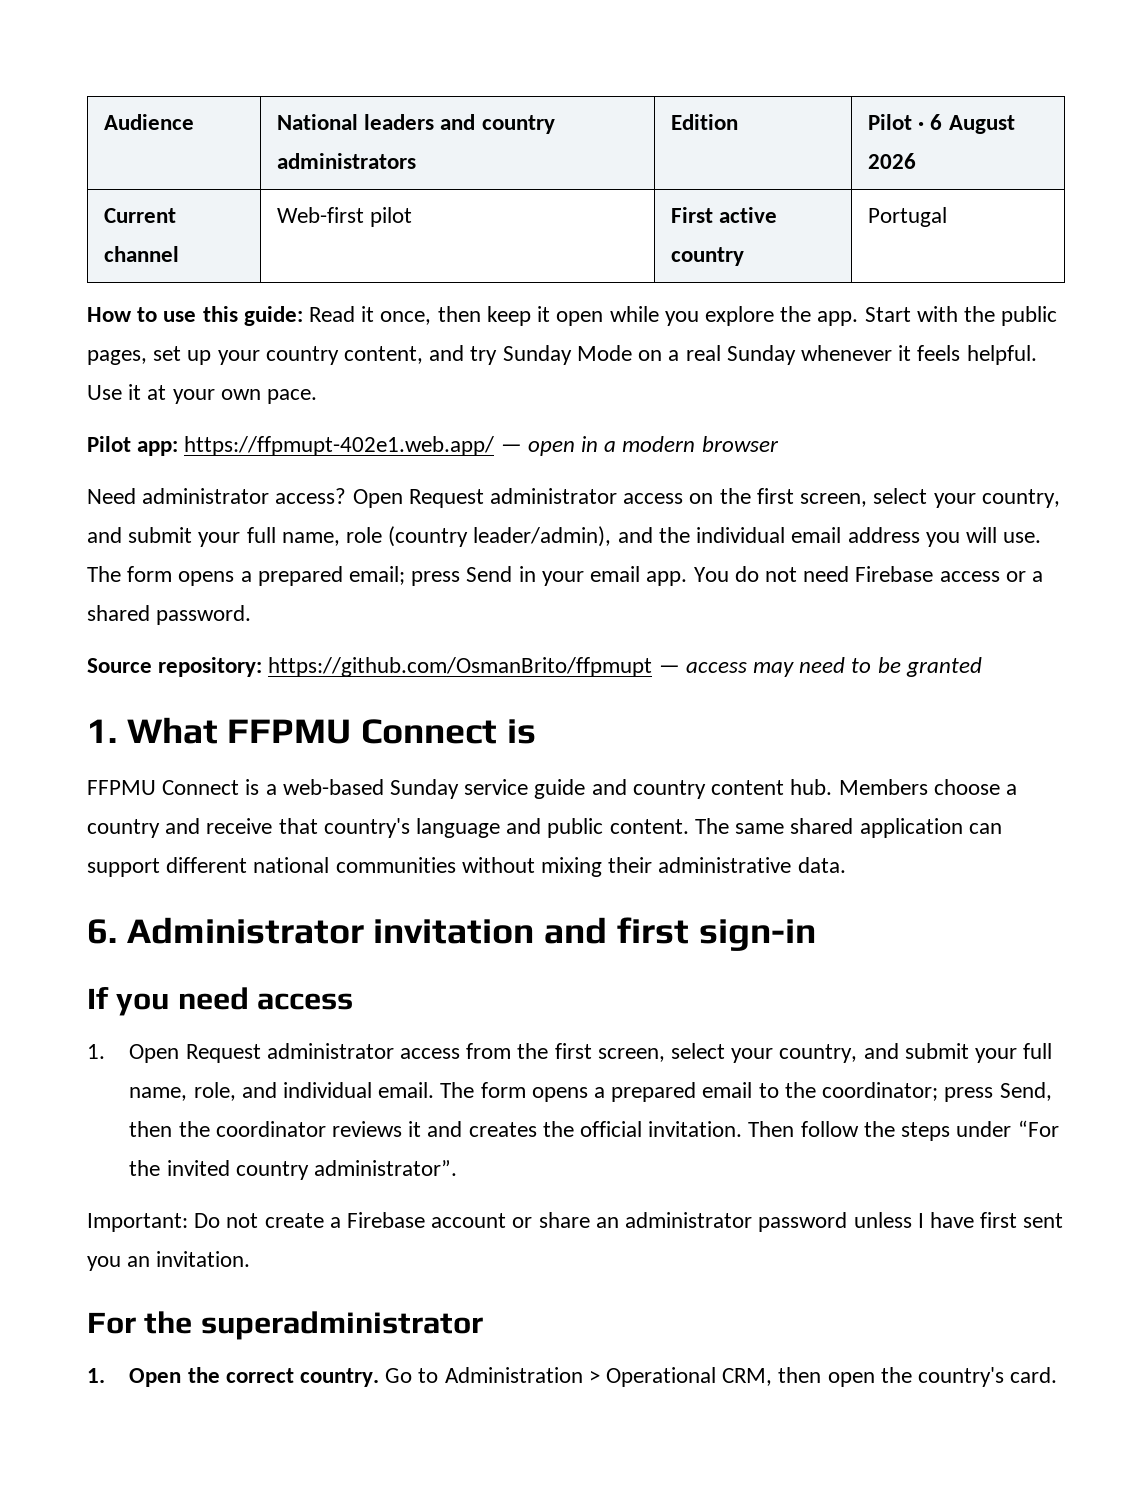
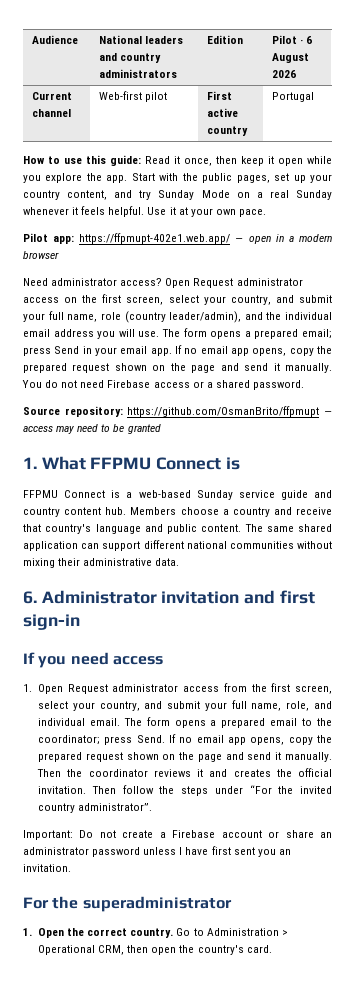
(688, 578) none -> [175,345,332,356] [23,363,333,373] If no email app opens, copy the prepared request shown on the page and send it manually.
[999,1082,1052,1101] [129,1121,173,1137] Send, then -> [136,734,332,745] [38,752,333,762] [37,769,62,777] Send. If no email app opens, copy the prepared request shown on the page and send it manually. Then

